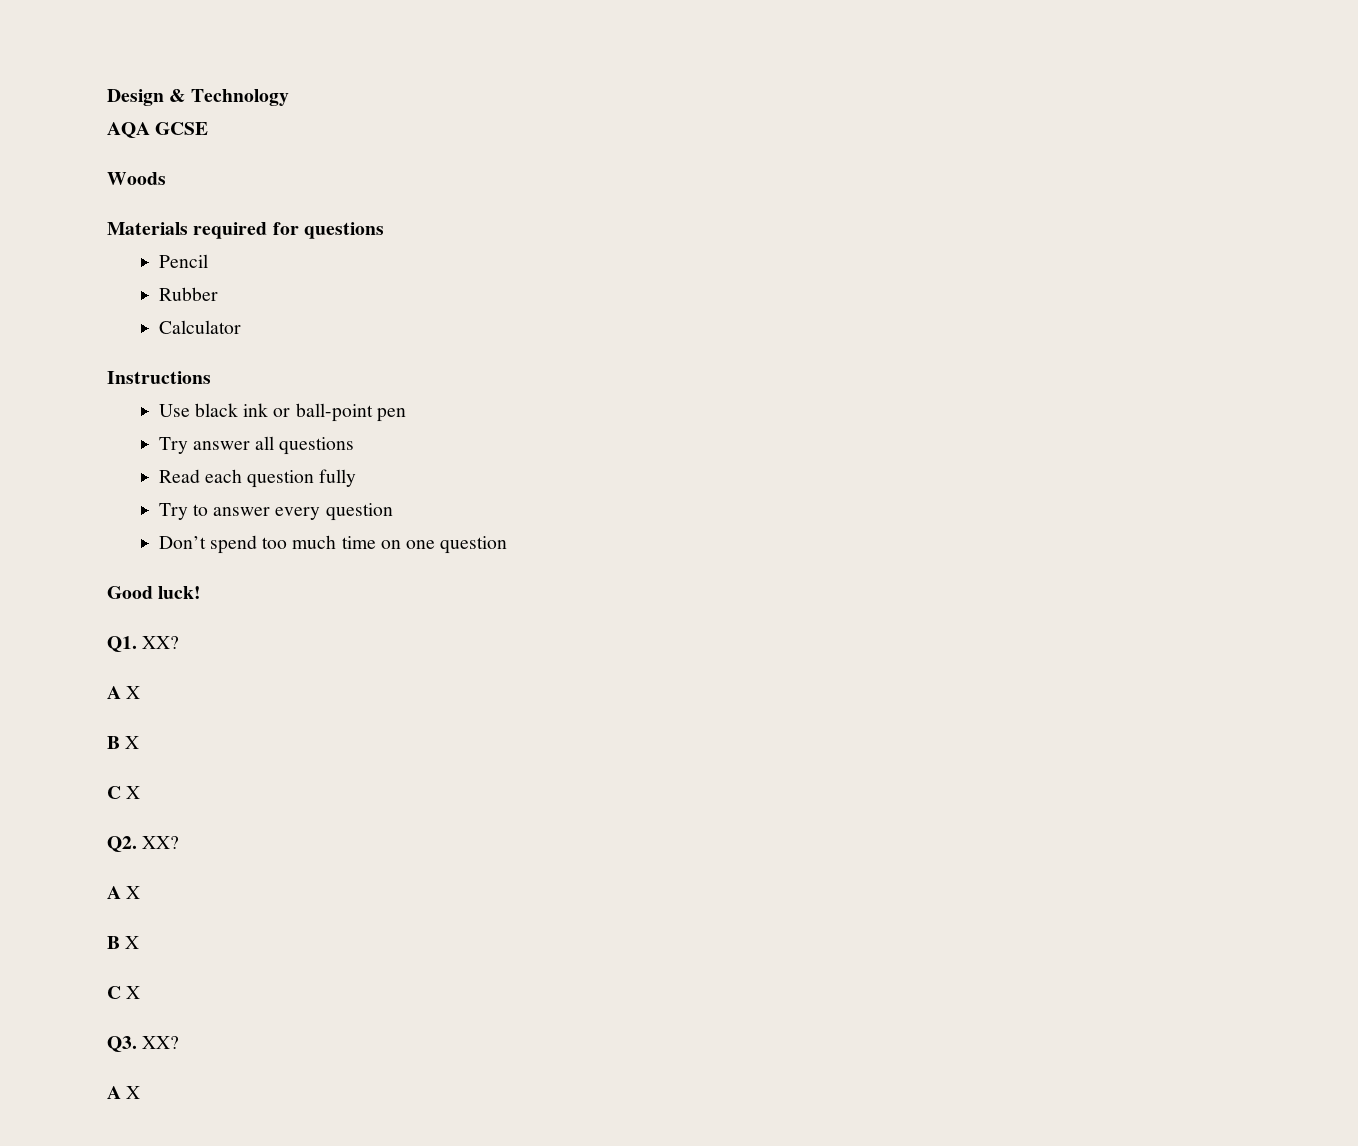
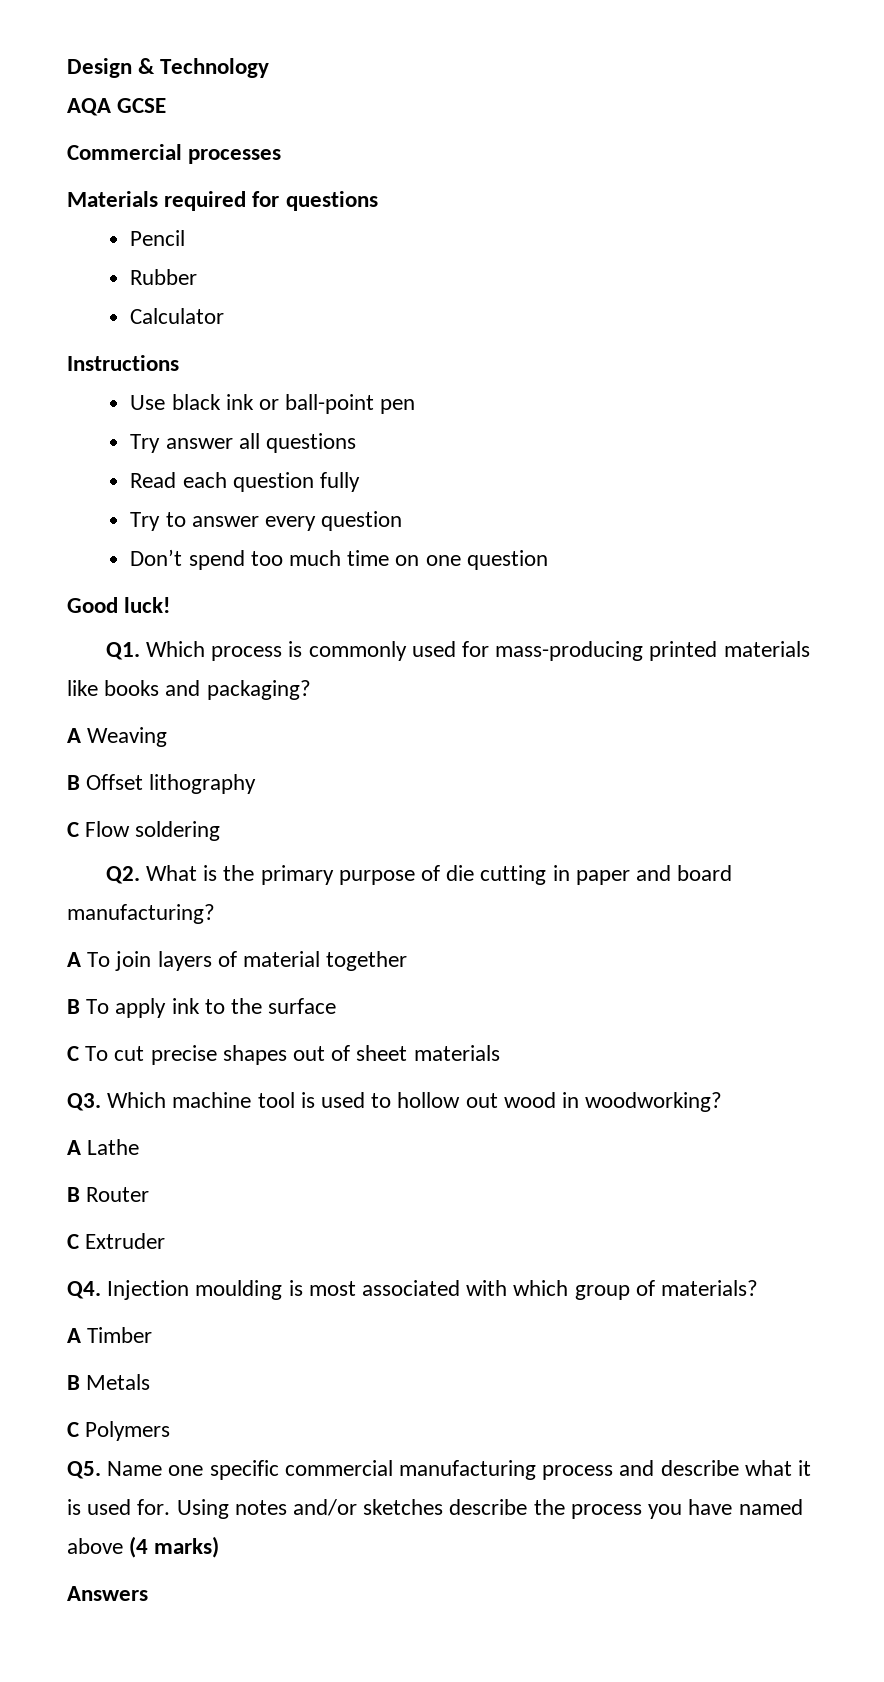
[107,172,166,185] Woods -> [67,144,282,164] Commercial processes
[142,636,180,649] [107,686,141,699] [107,736,140,749] [107,786,141,799] XX? // A X // B X // C X -> [145,641,810,661] [67,680,311,700] [67,727,168,747] [67,774,257,794] [67,821,221,841] Which process is commonly used for mass-producing printed materials like books and packaging? // A Weaving // B Offset lithography // C Flow soldering
[142,836,180,849] [107,886,141,899] [107,936,140,949] [107,986,141,999] [107,1036,180,1052] [107,1086,141,1099] XX? // A X // B X // C X // Q3. XX? // A X -> [145,865,733,885] [67,904,215,924] [67,951,408,971] [67,998,337,1018] [67,1045,500,1065] [67,1092,723,1112] [67,1139,140,1155] [67,1187,150,1202] [67,1233,166,1249] [67,1280,759,1300] [67,1327,153,1343] [67,1374,151,1390] [67,1421,171,1441] [67,1460,812,1480] [67,1499,803,1519] [67,1536,220,1558] [67,1586,148,1601] What is the primary purpose of die cutting in paper and board manufacturing? // A To join layers of material together // B To apply ink to the surface // C To cut precise shapes out of sheet materials // Q3. Which machine tool is used to hollow out wood in woodworking? // A Lathe // B Router // C Extruder // Q4. Injection moulding is most associated with which group of materials? // A Timber // B Metals // C Polymers // Q5. Name one specific commercial manufacturing process and describe what it is used for. Using notes and/or sketches describe the process you have named above (4 marks) // Answers

